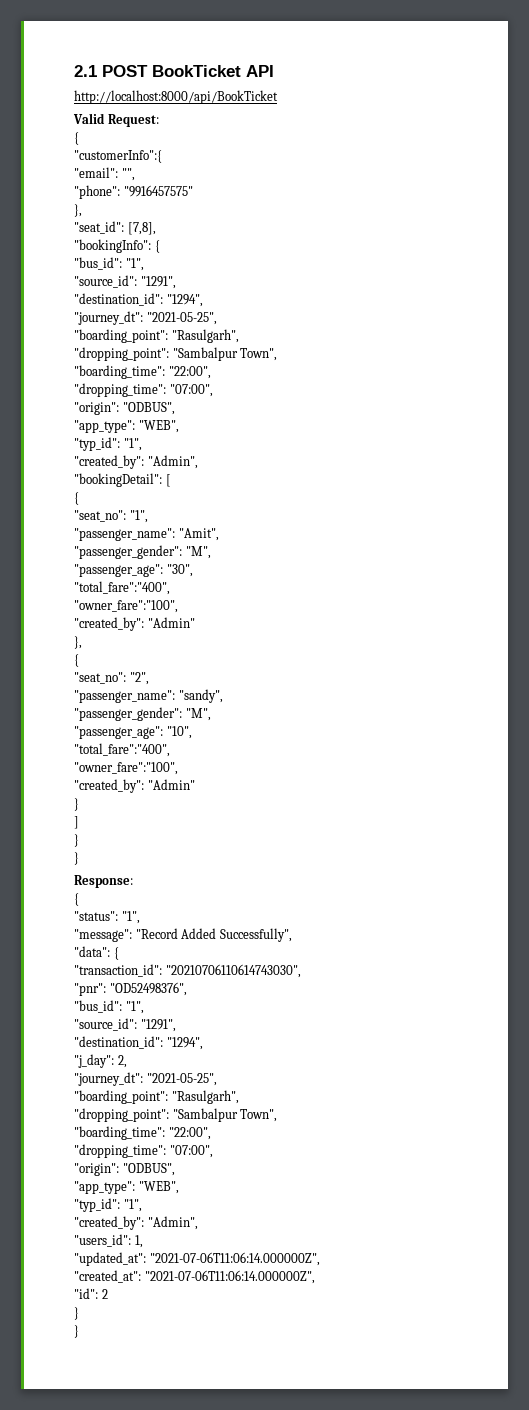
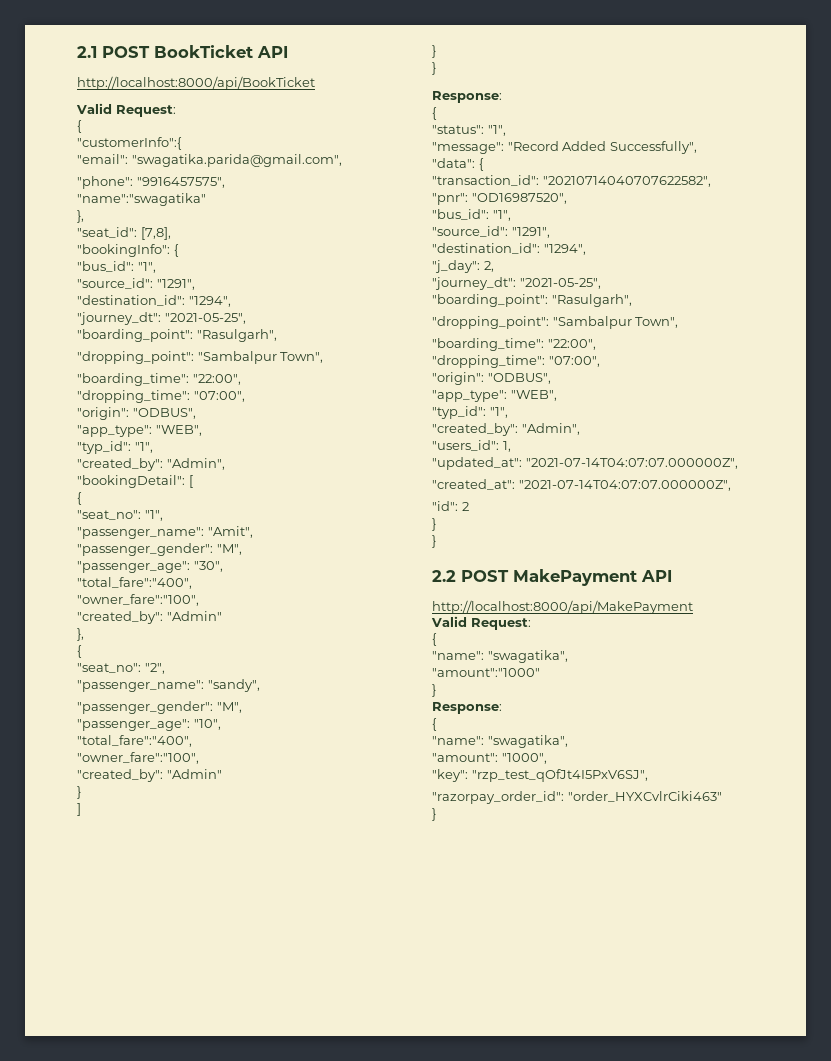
[121,168,135,181] "", -> [131,154,342,167] "swagatika.parida@gmail.com",
[123,185,193,197] "9916457575" -> [136,177,225,188] [77,193,206,206] "9916457575", // "name":"swagatika"
[165,964,301,978] "20210706110614743030", -> [542,176,711,187] "20210714040707622582",
[109,982,187,996] "OD52498376", -> [471,193,567,204] "OD16987520",
[149,1252,320,1266] "2021-07-06T11:06:14.000000Z", -> [525,458,738,469] "2021-07-14T04:07:07.000000Z",
[144,1270,315,1284] "2021-07-06T11:06:14.000000Z", -> [518,480,731,491] "2021-07-14T04:07:07.000000Z",
(79, 1331) none -> [432,569,672,586] [432,600,693,614] [431,616,531,630] [432,633,437,646] [432,650,568,663] [432,668,540,677] [432,684,436,697] [432,702,502,714] [432,718,437,731] [432,735,568,748] [432,753,547,764] [432,769,648,782] [432,791,722,804] [432,808,436,821] // 2.2 POST MakePayment API // http://localhost:8000/api/MakePayment // Valid Request: // { // "name": "swagatika", // "amount":"1000" // } // Response: // { // "name": "swagatika", // "amount": "1000", // "key": "rzp_test_qOfJt4I5PxV6SJ", // "razorpay_order_id": "order_HYXCvlrCiki463" // }

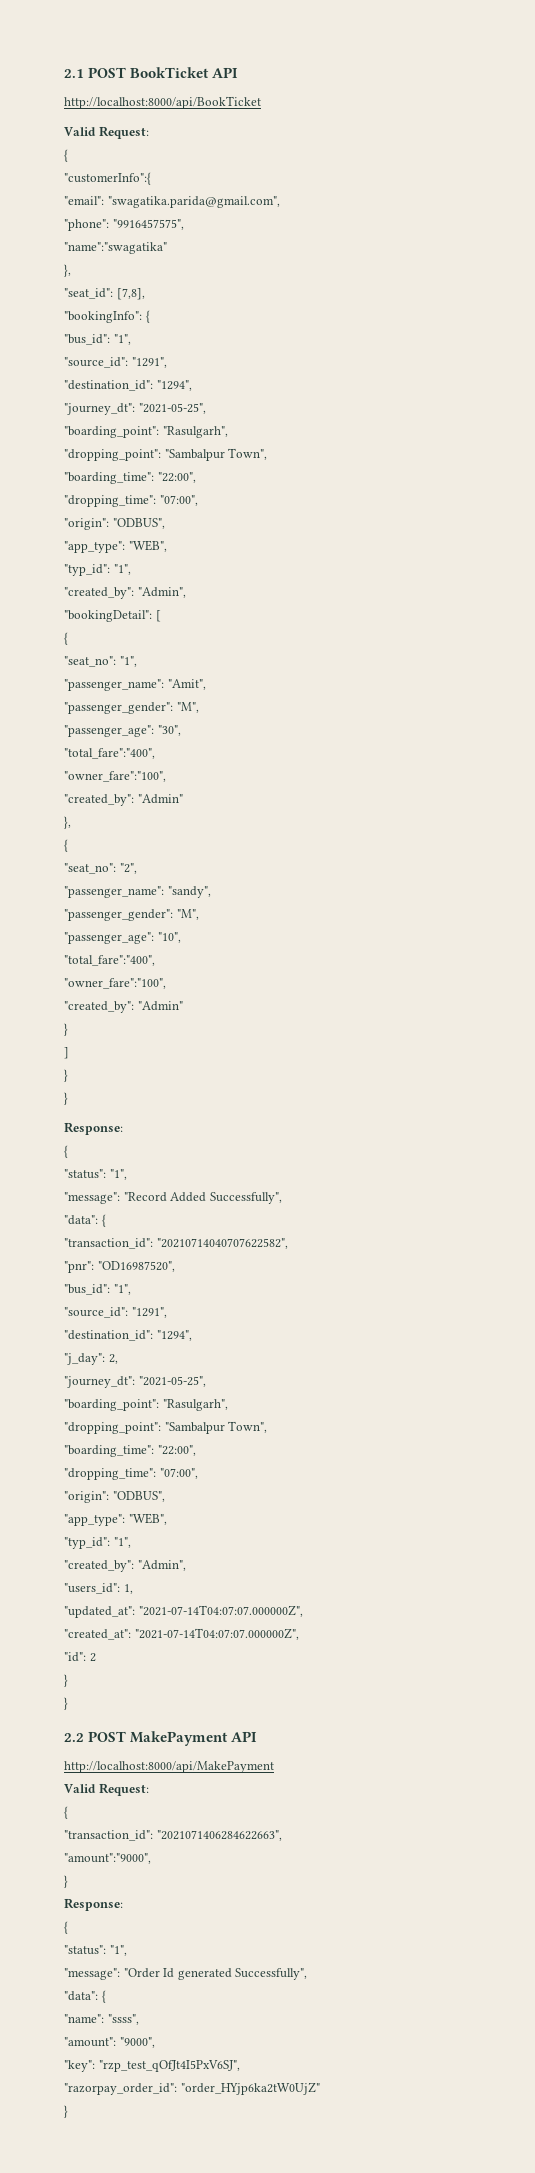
[432,650,568,663] [432,668,540,677] [432,684,436,697] [432,702,502,714] [432,718,437,731] [432,735,568,748] "name": "swagatika", // "amount":"1000" // } // Response: // { // "name": "swagatika", -> [64,1830,282,1841] [64,1853,151,1864] [64,1875,68,1888] [64,1898,123,1911] [64,1921,68,1934] [64,1945,127,1956] [64,1968,308,1980] [64,1990,106,2003] [64,2014,139,2025] "transaction_id": "2021071406284622663", // "amount":"9000", // } // Response: // { // "status": "1", // "message": "Order Id generated Successfully", // "data": { // "name": "ssss",
[501,753,547,764] "1000", -> [119,2037,155,2048] "9000",
[567,791,722,802] "order_HYXCvlrCiki463" -> [180,2082,320,2095] "order_HYjp6ka2tW0UjZ"

